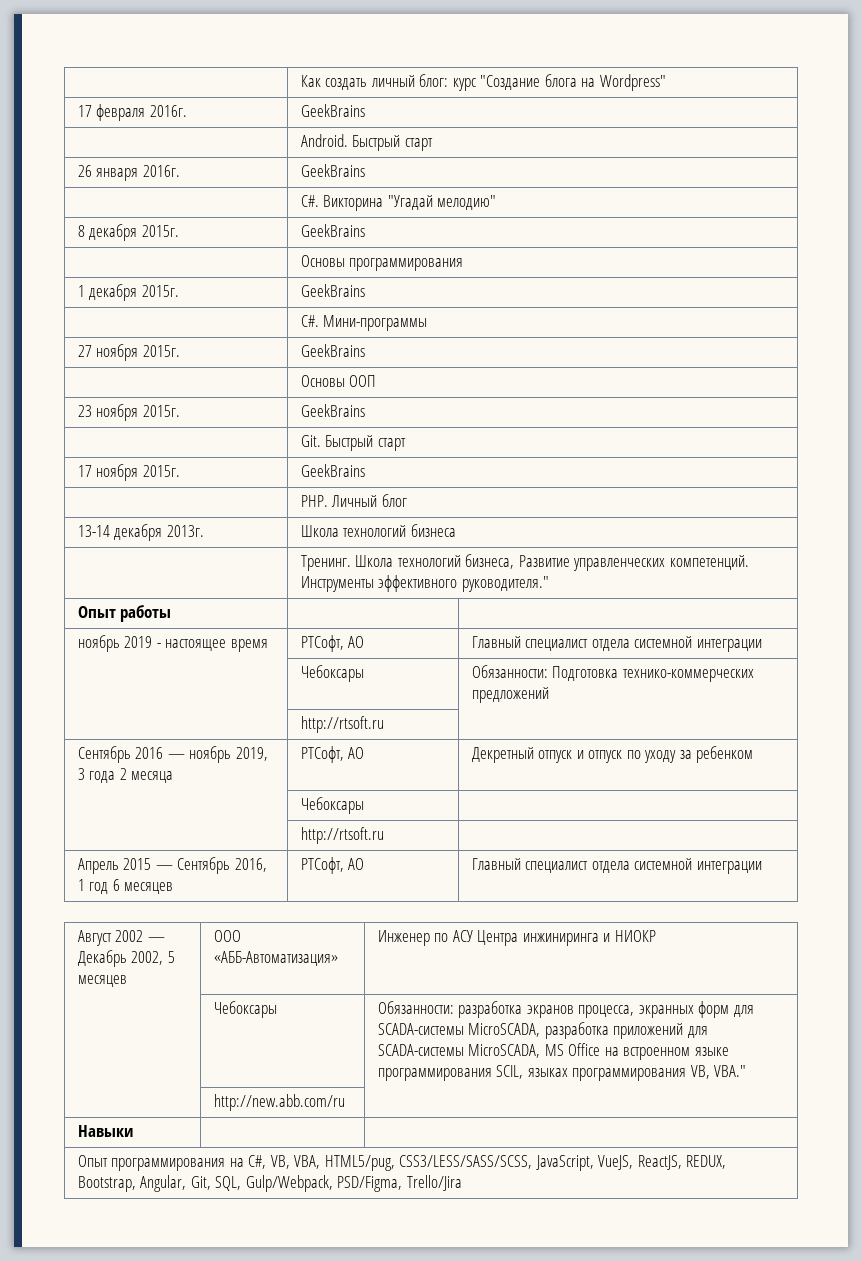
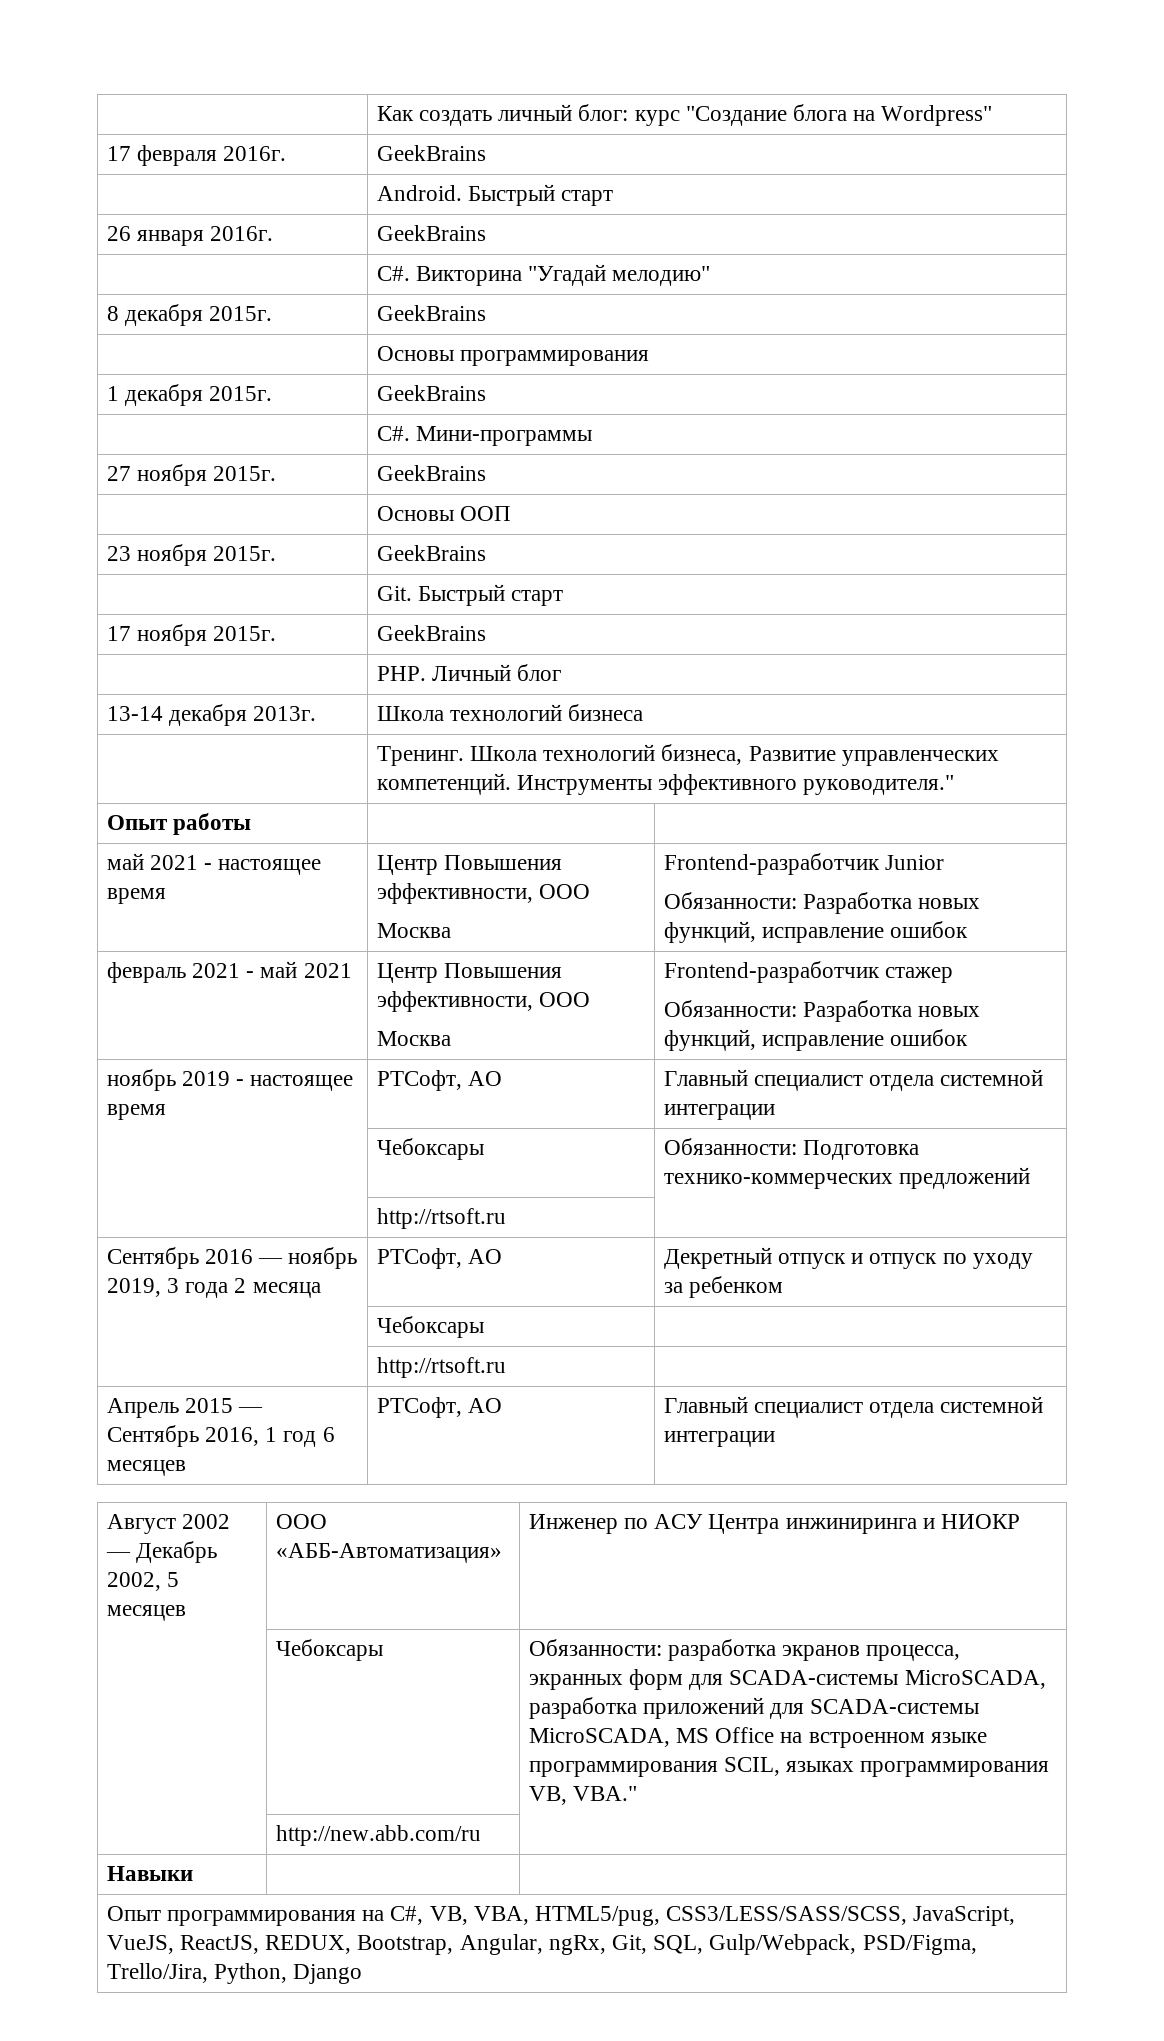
(172, 613) none -> [106,853,322,875] [106,888,166,904] [376,855,563,875] [376,883,591,904] [376,923,451,938] [663,853,945,875] [663,892,981,914] [663,921,969,943] [106,961,352,983] [376,963,563,983] [376,991,591,1012] [376,1031,451,1046] [663,961,954,983] [663,1000,981,1022] [663,1029,969,1051] // май 2021 - настоящее время | Центр Повышения эффективности, ООО // Москва | Frontend-разработчик Junior // Обязанности: Разработка новых функций, исправление ошибок // февраль 2021 - май 2021 | Центр Повышения эффективности, ООО // Москва | Frontend-разработчик стажер // Обязанности: Разработка новых функций, исправление ошибок
(187, 1183) none -> [548,1935,606,1955] ngRx,
[406,1175,462,1191] Trello/Jira -> [106,1963,363,1984] Trello/Jira, Python, Django

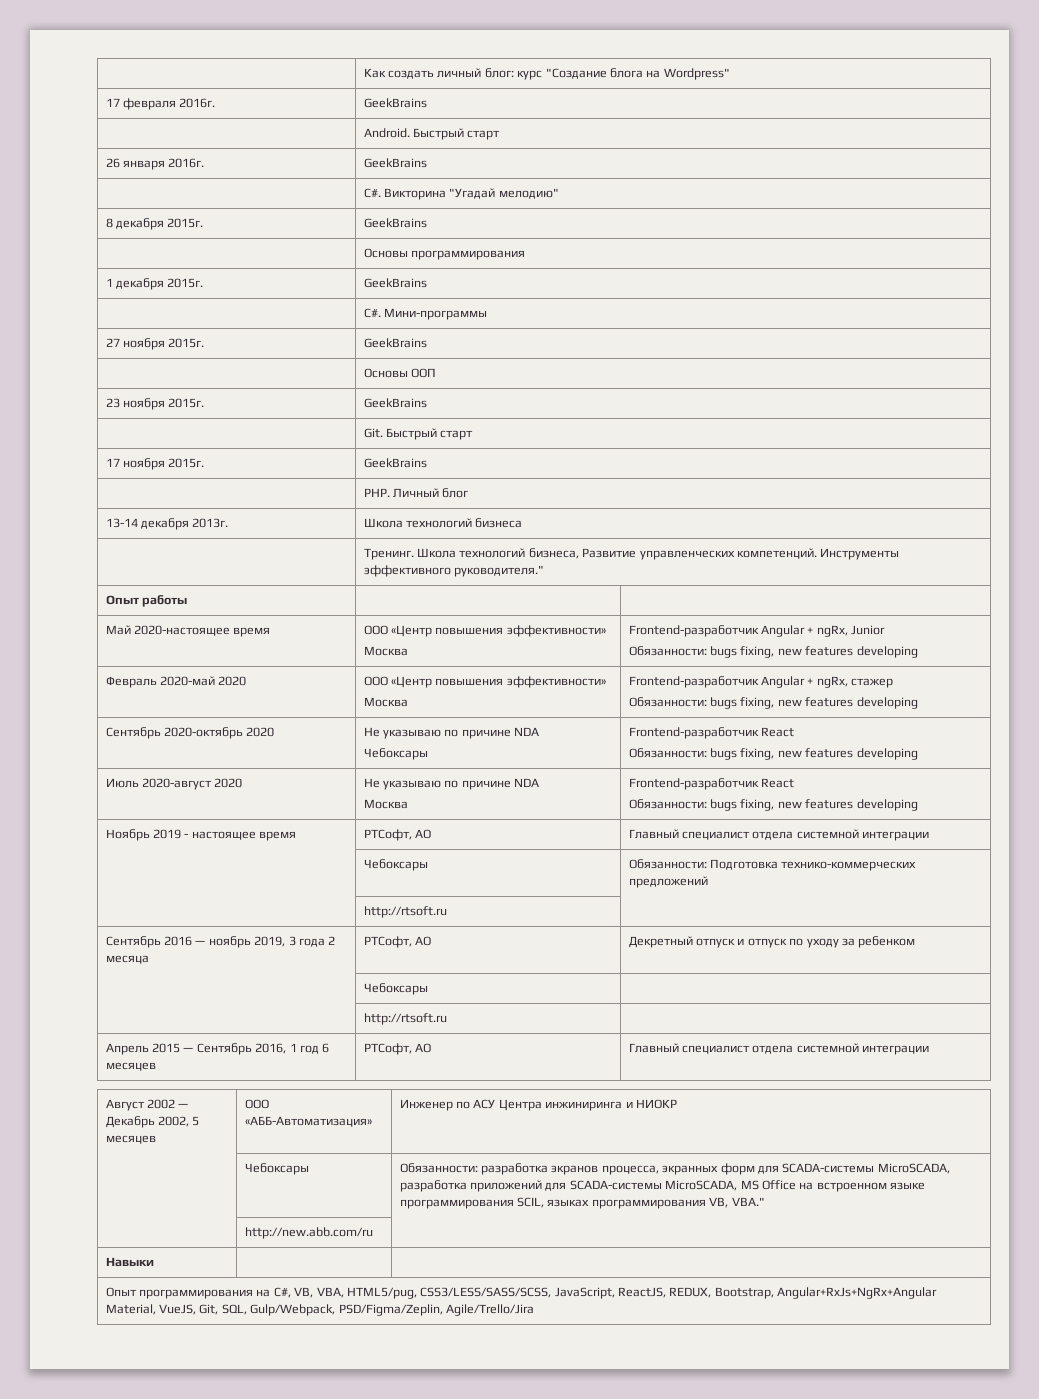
[106,853,322,875] [106,888,166,904] [376,855,563,875] [376,883,591,904] [376,923,451,938] [663,853,880,875] май 2021 - настоящее время | Центр Повышения эффективности, ООО // Москва | Frontend-разработчик -> [105,625,271,637] [363,625,606,637] [363,646,408,656] [628,625,848,637] Май 2020-настоящее время | ООО «Центр повышения эффективности» // Москва | Frontend-разработчик Angular + ngRx,
[803,892,981,914] [663,921,969,943] [106,961,352,983] [376,963,563,983] [376,991,591,1012] [376,1031,451,1046] [663,961,880,983] Разработка новых функций, исправление ошибок // февраль 2021 - май 2021 | Центр Повышения эффективности, ООО // Москва | Frontend-разработчик -> [710,646,918,658] [105,676,247,688] [363,676,606,688] [363,697,408,707] [628,676,848,688] bugs fixing, new features developing // Февраль 2020-май 2020 | ООО «Центр повышения эффективности» // Москва | Frontend-разработчик Angular + ngRx,
[803,1000,981,1022] [663,1029,969,1051] [106,1069,176,1091] Разработка новых функций, исправление ошибок // ноябрь -> [710,697,918,709] [105,727,275,739] [363,727,540,739] [363,748,428,760] [628,727,795,739] [628,748,918,760] [105,778,243,790] [363,778,540,790] [363,799,408,809] [628,778,795,790] [628,799,918,811] [105,829,150,841] bugs fixing, new features developing // Сентябрь 2020-октябрь 2020 | Не указываю по причине NDA // Чебоксары | Frontend-разработчик React // Обязанности: bugs fixing, new features developing // Июль 2020-август 2020 | Не указываю по причине NDA // Москва | Frontend-разработчик React // Обязанности: bugs fixing, new features developing // Ноябрь
[106,1935,174,1954] VueJS, -> (615, 1293) none
[459,1934,977,1955] [106,1963,363,1984] Angular, ngRx, Git, SQL, Gulp/Webpack, PSD/Figma, Trello/Jira, Python, Django -> [777,1287,938,1299] [105,1304,534,1316] Angular+RxJs+NgRx+Angular Material, VueJS, Git, SQL, Gulp/Webpack, PSD/Figma/Zeplin, Agile/Trello/Jira

